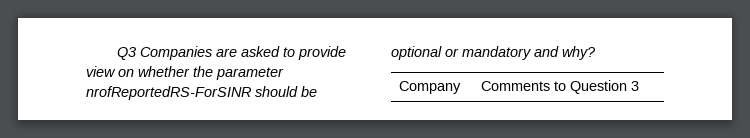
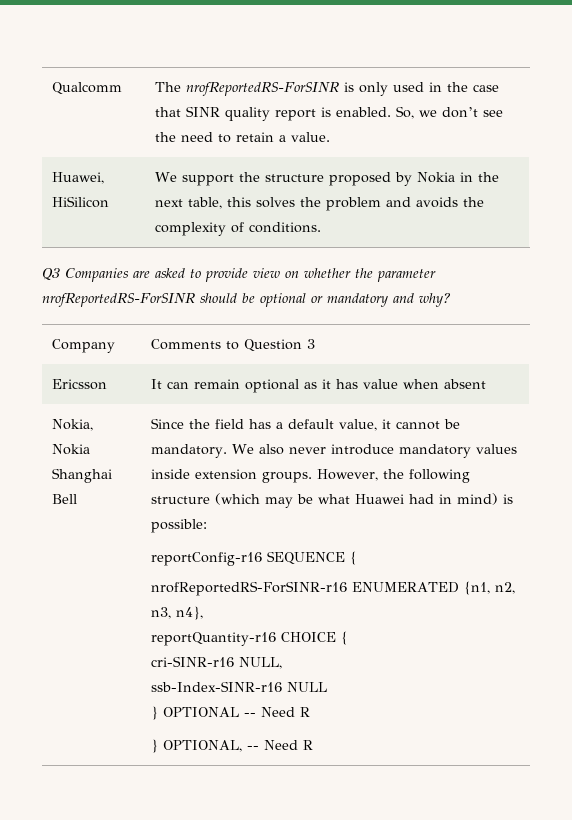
(116, 53) none -> [52,82,123,95] [155,82,500,96] [155,106,504,121] [155,132,331,143] [52,172,105,184] [52,196,110,208] [155,172,500,186] [155,197,485,211] [155,222,322,236] Qualcomm | The nrofReportedRS-ForSINR is only used in the case that SINR quality report is enabled. So, we don’t see the need to retain a value. // Huawei, HiSilicon | We support the structure proposed by Nokia in the next table, this solves the problem and avoids the complexity of conditions. //
(639, 86) none -> [52,379,108,390] [151,379,487,393] [52,419,94,431] [52,444,91,455] [52,468,113,483] [52,494,78,504] [151,418,461,431] [151,444,517,458] [151,469,471,483] [151,493,514,508] [151,519,208,533] [151,551,358,566] [151,581,516,596] [151,606,204,620] [151,631,349,646] [151,656,283,669] [151,681,328,692] [151,706,311,720] [151,739,314,753] // Ericsson | It can remain optional as it has value when absent // Nokia, Nokia Shanghai Bell | Since the field has a default value, it cannot be mandatory. We also never introduce mandatory values inside extension groups. However, the following structure (which may be what Huawei had in mind) is possible: // reportConfig-r16 SEQUENCE { // nrofReportedRS-ForSINR-r16 ENUMERATED {n1, n2, n3, n4}, // reportQuantity-r16 CHOICE { // cri-SINR-r16 NULL, // ssb-Index-SINR-r16 NULL // } OPTIONAL -- Need R // } OPTIONAL, -- Need R

